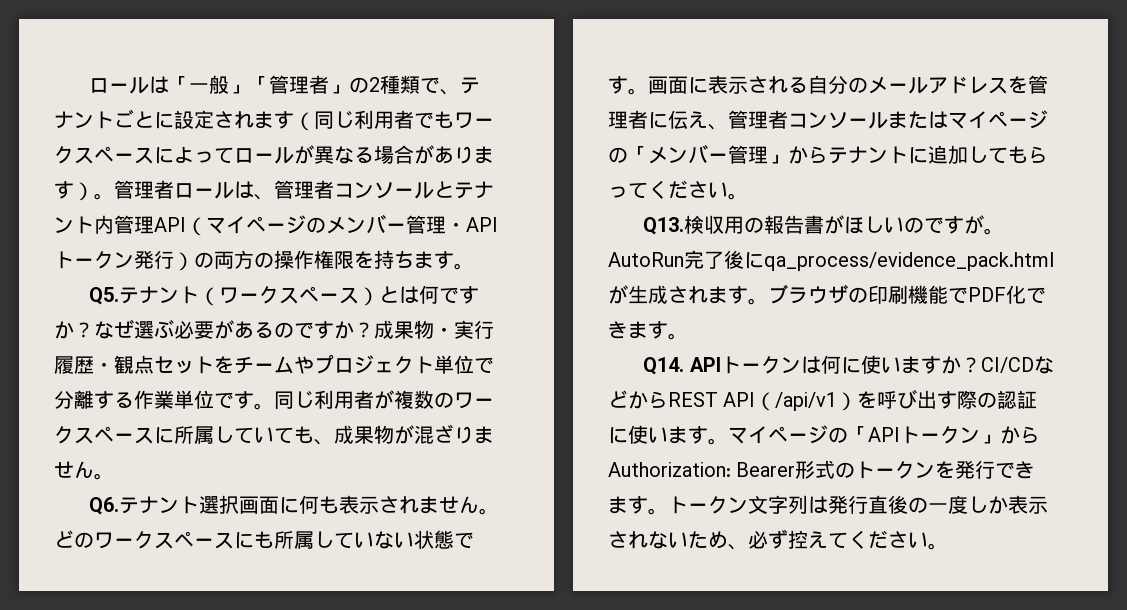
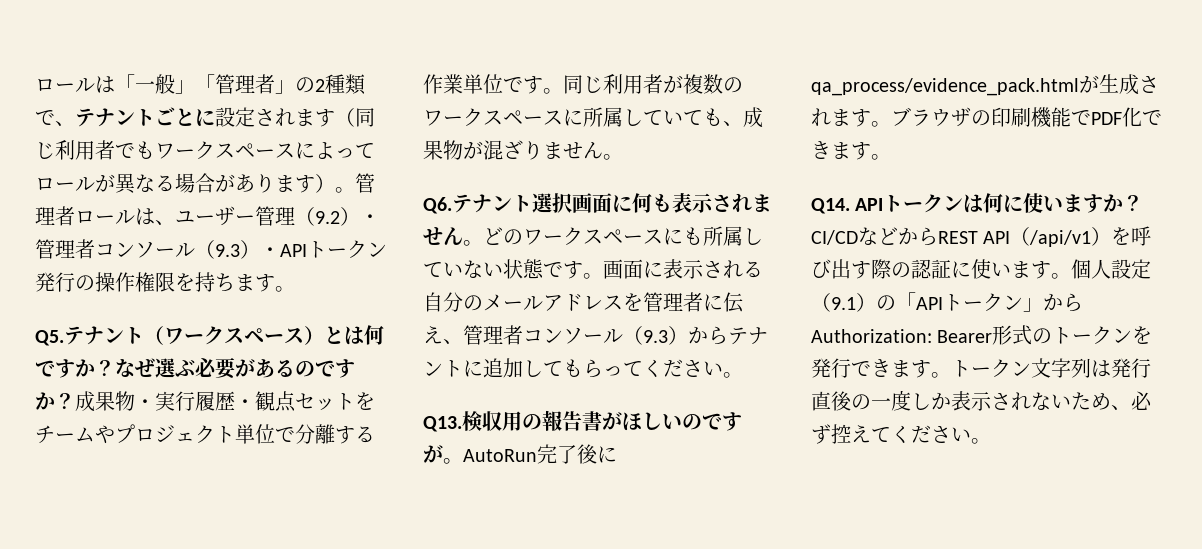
[274,180,494,199] [54,214,446,236] 管理者コンソールとテナント内管理API（マイページのメンバー管理 -> [175,206,380,226] [35,239,260,259] ユーザー管理（9.2）・管理者コンソール（9.3）
[174,250,254,271] ）の両方 -> (75, 282) none
[888,110,1048,129] [608,144,788,164] またはマイページの「メンバー管理」 -> [623,326,688,345] （9.3）
[728,425,828,444] マイページ -> [1071,259,1151,279] [811,293,876,312] 個人設定（9.1）

